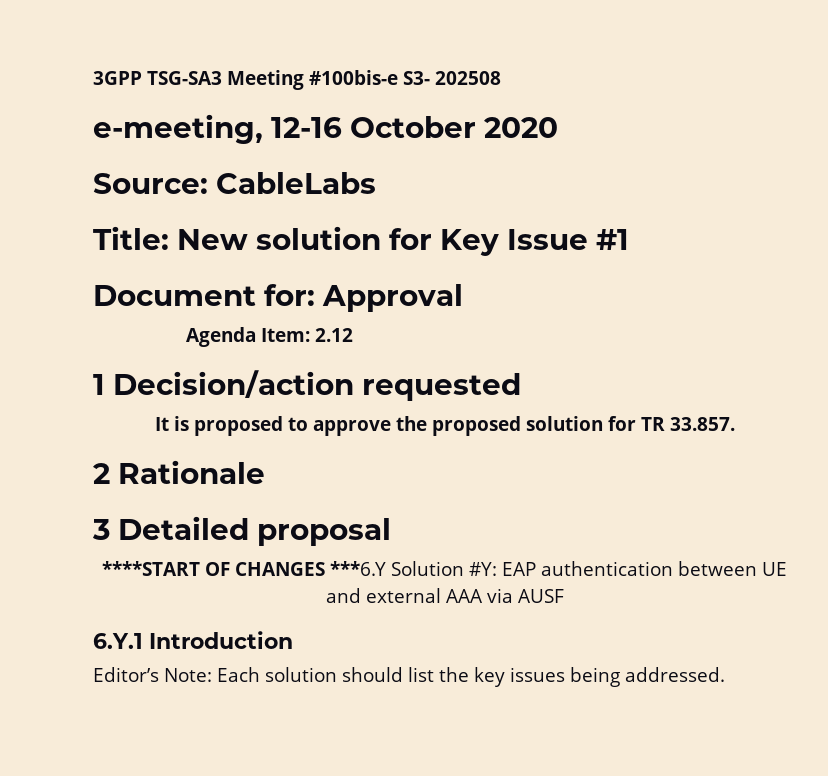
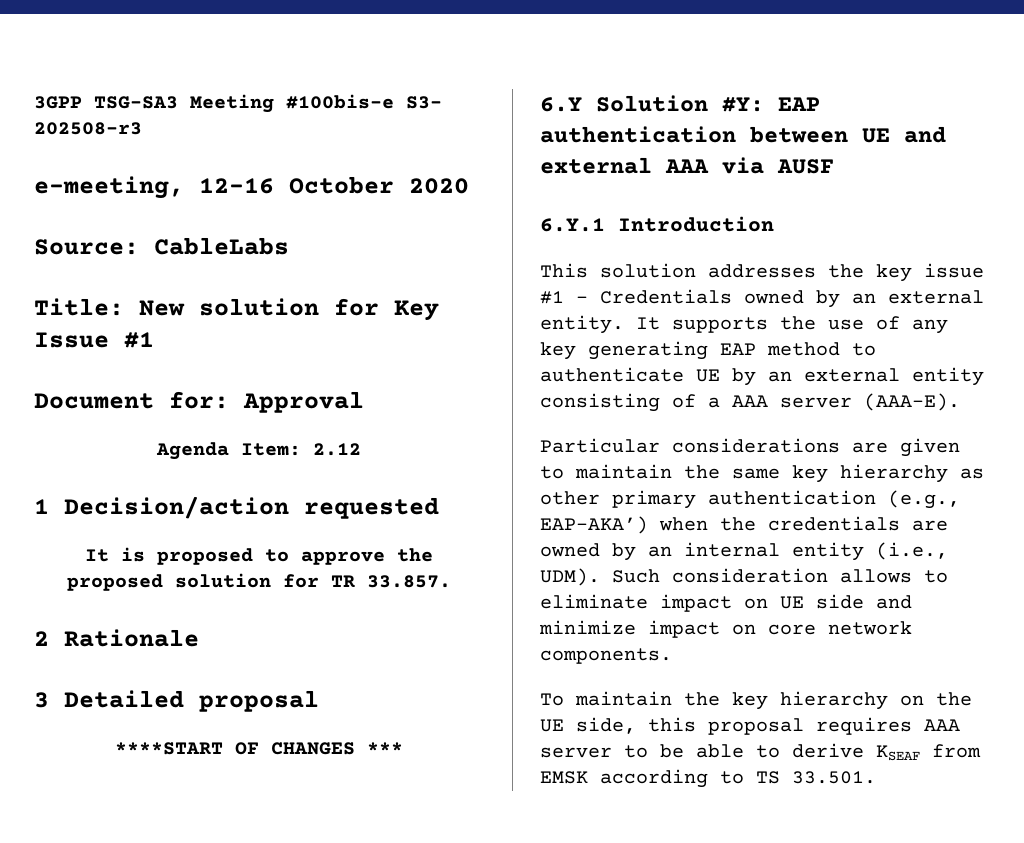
[435,71,501,85] 202508 -> [34,122,142,135] 202508-r3
[329,561,387,576] ***6.Y -> [367,742,403,754] [540,97,582,112] *** // 6.Y
[93,667,726,687] Editor’s Note: Each solution should list the key issues being addressed. -> [540,263,984,282] [540,289,984,308] [540,315,948,334] [540,341,876,360] [540,367,984,386] [540,393,960,412] [540,438,960,457] [540,464,984,483] [540,490,960,509] [540,516,948,534] [540,542,948,561] [540,568,948,586] [540,594,912,612] [539,620,912,638] [540,648,672,664] [540,691,972,710] [540,717,960,735] [540,743,981,761] [540,769,876,788] This solution addresses the key issue #1 - Credentials owned by an external entity. It supports the use of any key generating EAP method to authenticate UE by an external entity consisting of a AAA server (AAA-E). // Particular considerations are given to maintain the same key hierarchy as other primary authentication (e.g., EAP-AKA’) when the credentials are owned by an internal entity (i.e., UDM). Such consideration allows to eliminate impact on UE side and minimize impact on core network components. // To maintain the key hierarchy on the UE side, this proposal requires AAA server to be able to derive KSEAF from EMSK according to TS 33.501.

